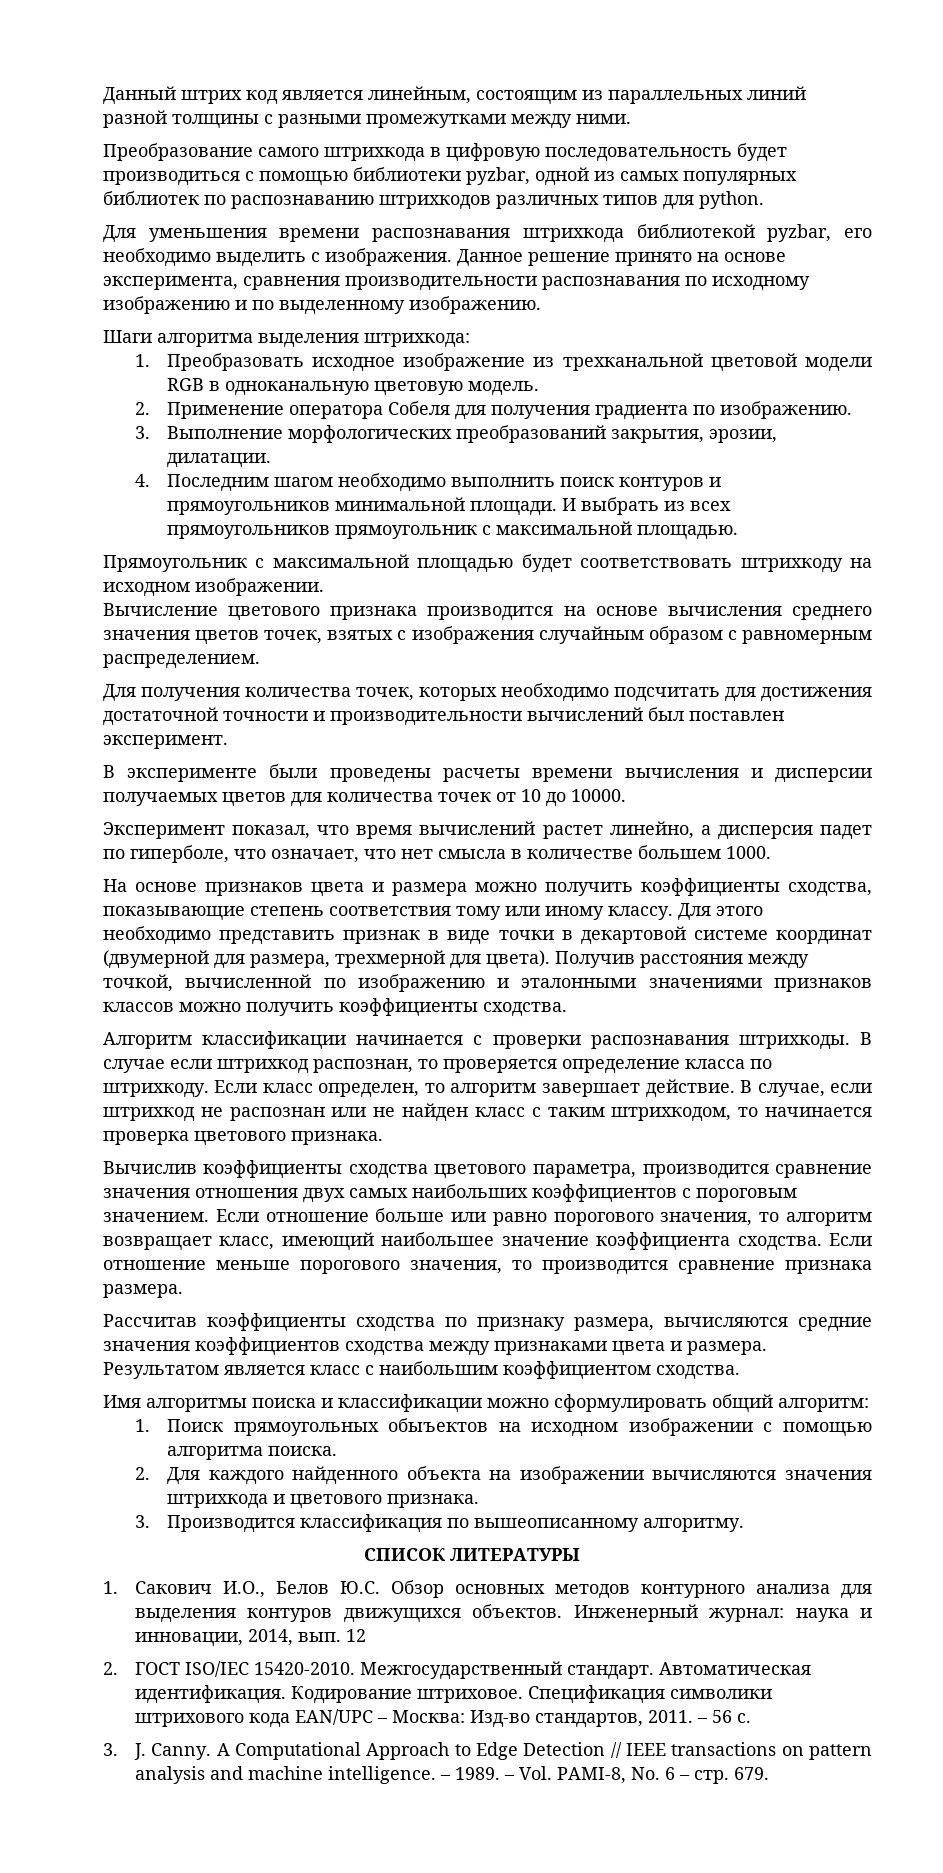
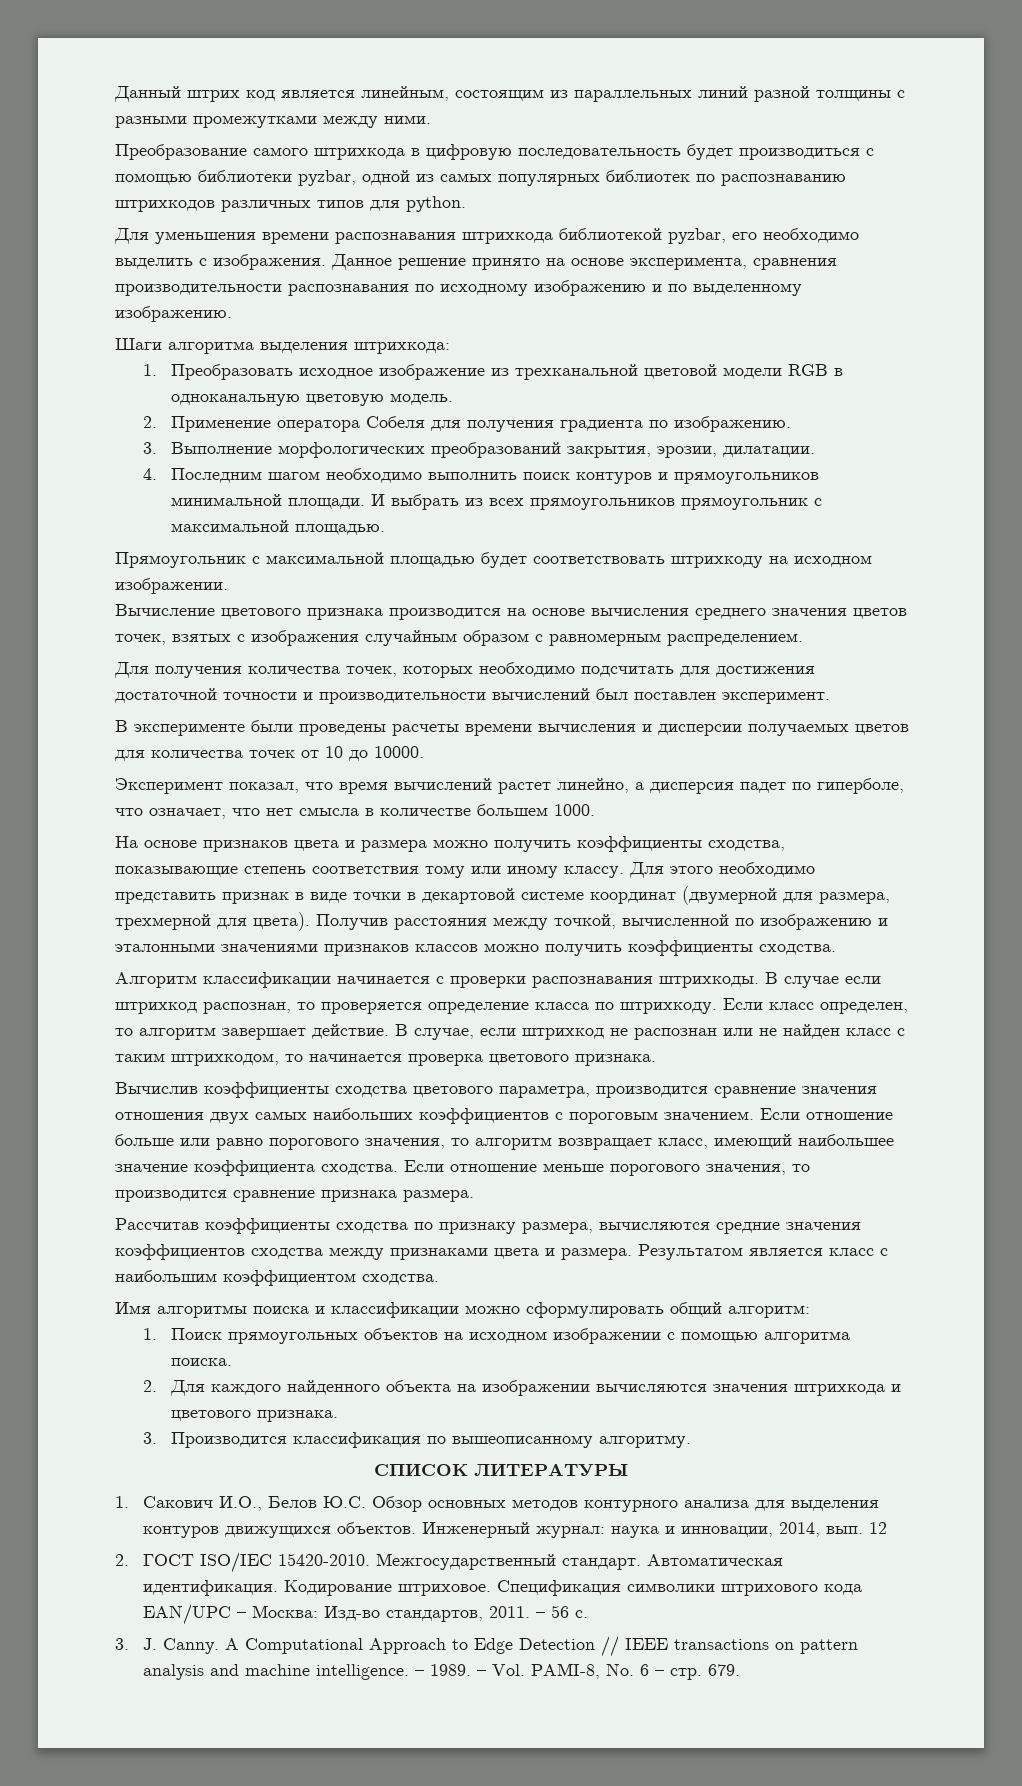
[388,1418,489,1432] обыъектов -> [364,1328,439,1340] объектов

